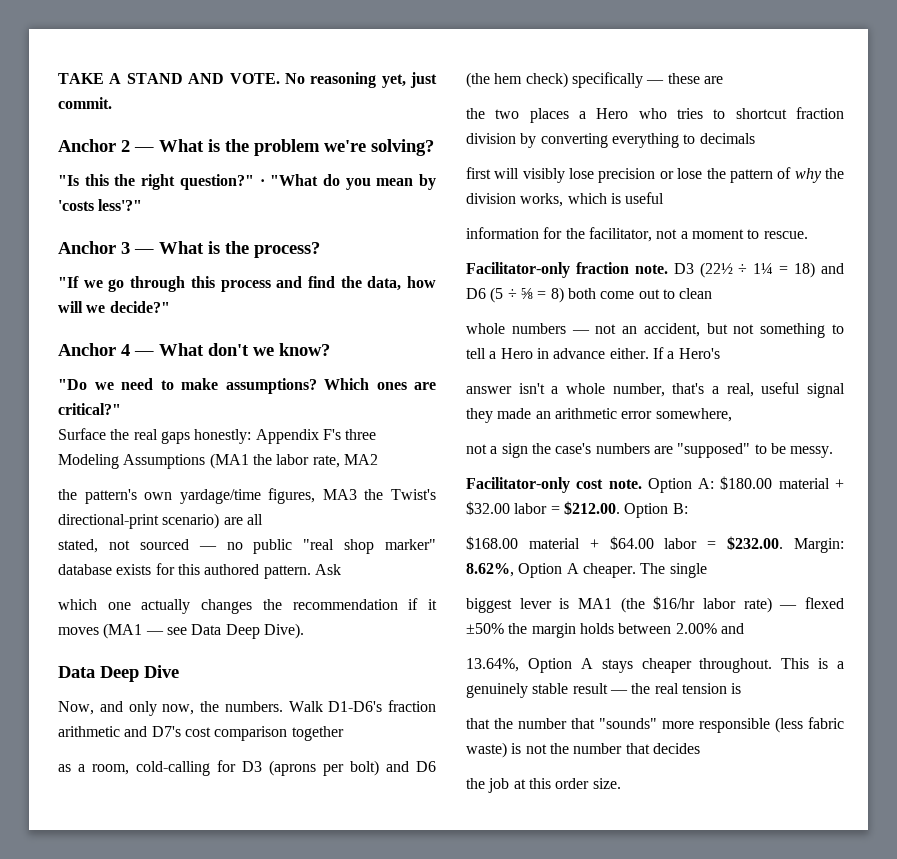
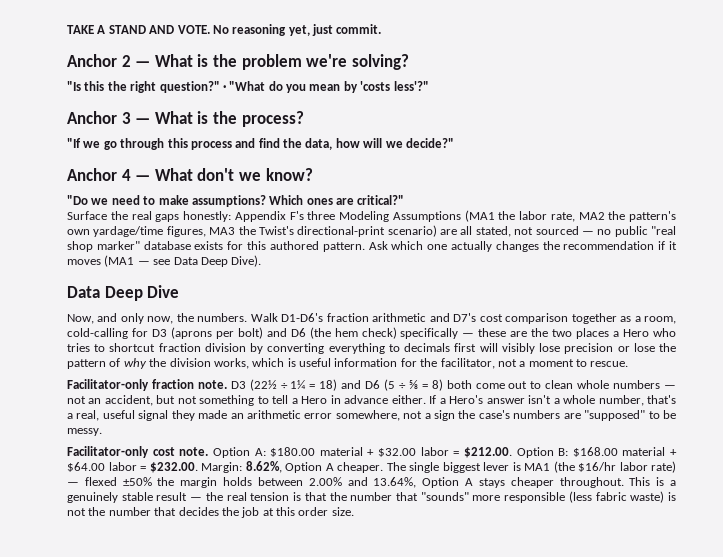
(378, 459) // -> (605, 216) none
(263, 519) // -> (473, 230) none
(341, 569) // -> (388, 245) none
(344, 733) // -> (617, 318) none
(723, 80) // -> (528, 334) none
(755, 138) // -> (451, 347) none
(665, 198) // -> (331, 362) none
(713, 293) // -> (574, 384) none
(720, 353) // -> (484, 399) none
(732, 415) // -> (400, 415) none
(688, 508) // -> (569, 452) none
(707, 570) // -> (439, 467) none
(744, 628) // -> (368, 481) none
(742, 688) // -> (302, 496) none
(700, 748) // -> (219, 511) none

